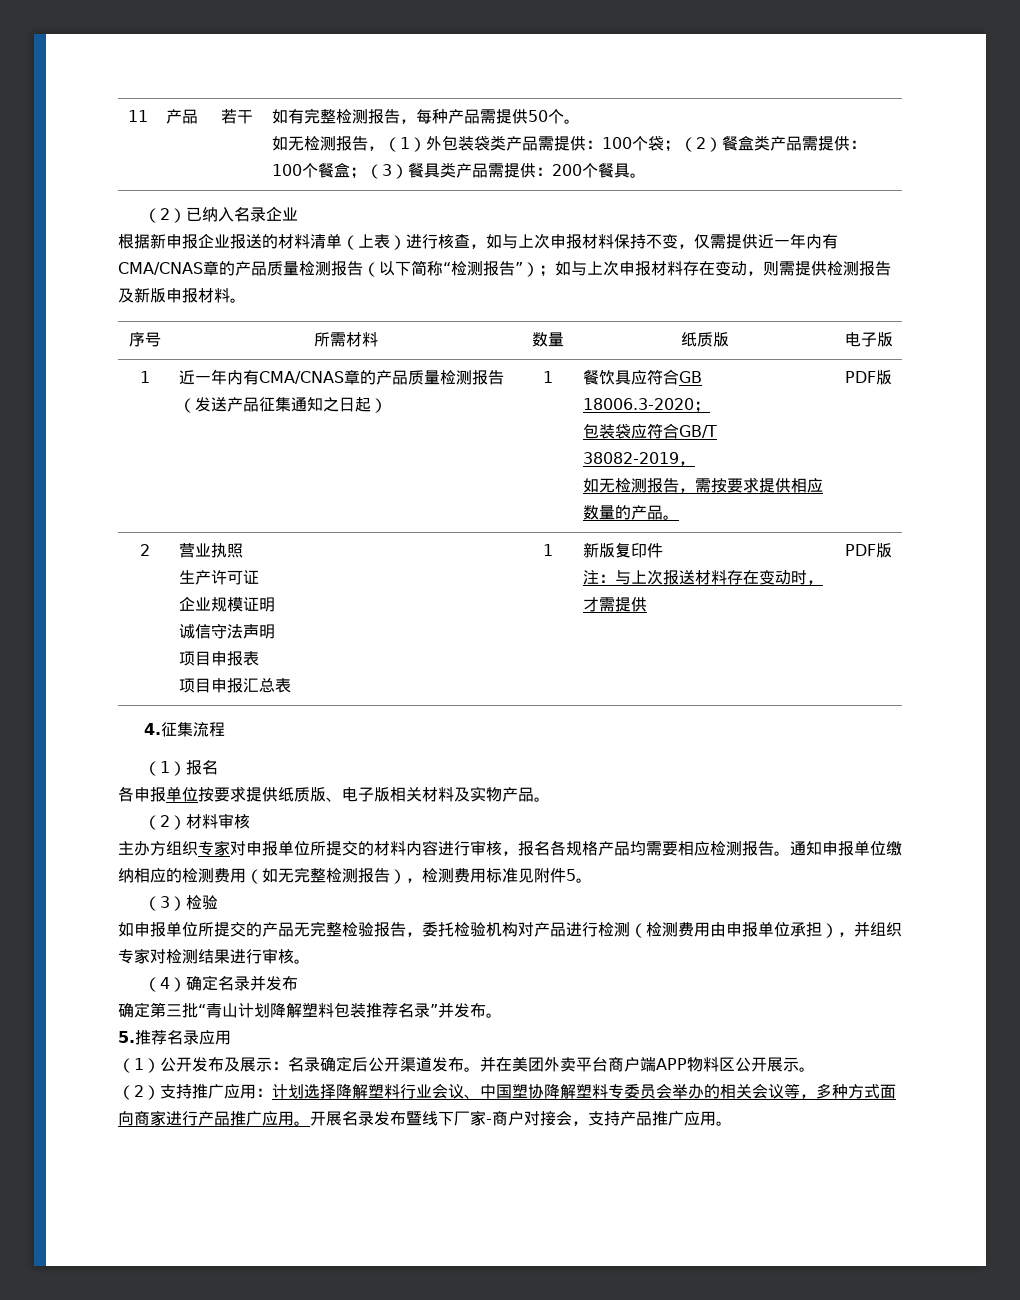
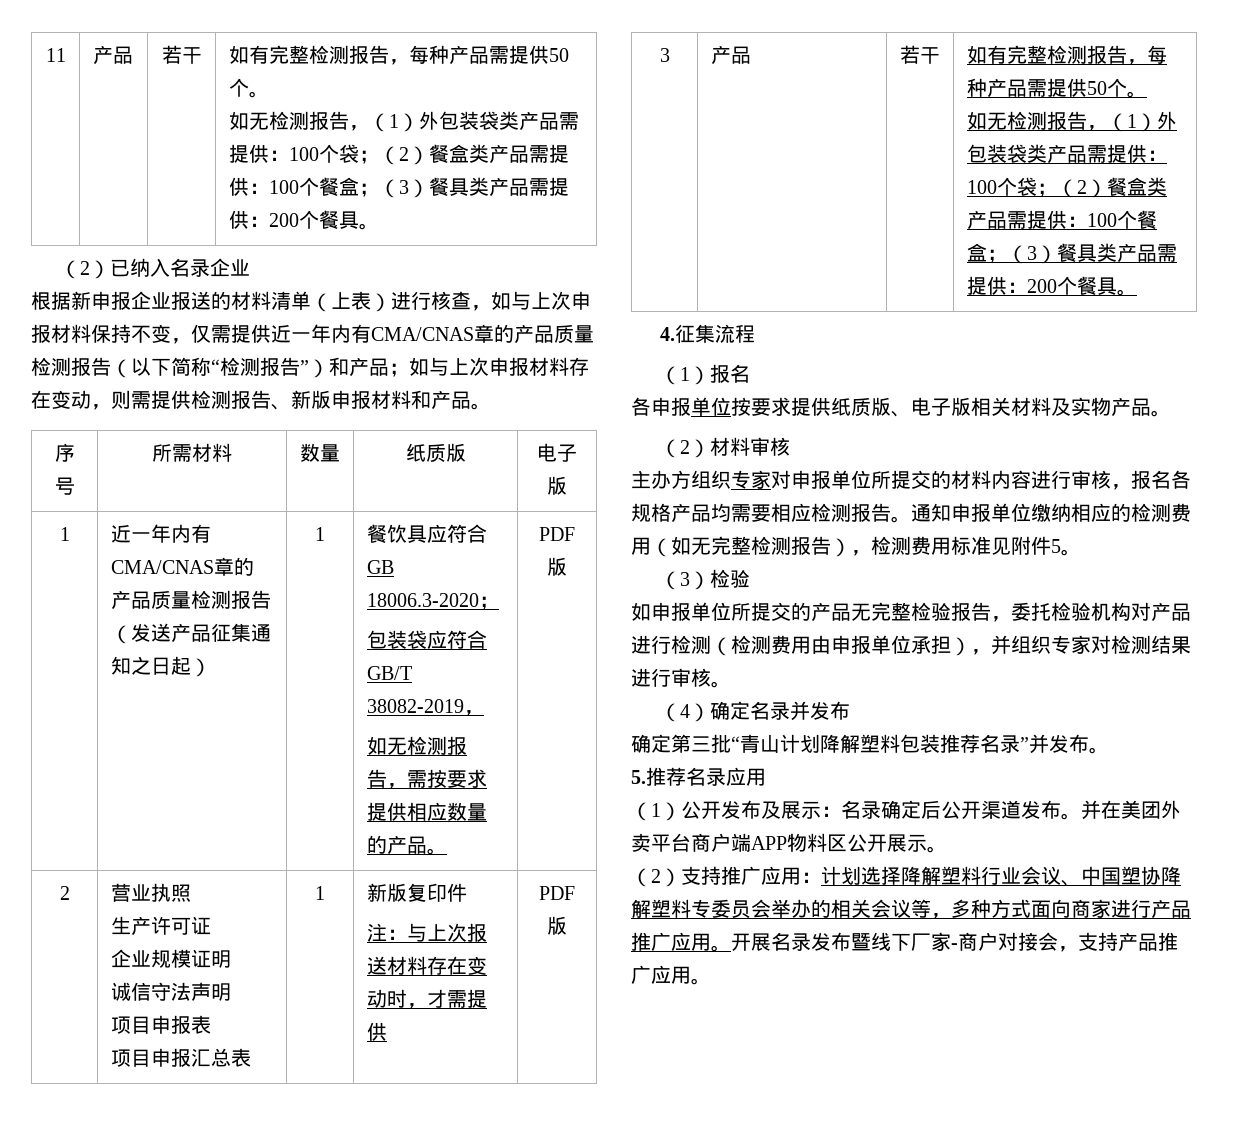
(539, 269) none -> [329,357,389,376] 和产品
[118,288,134,303] 及 -> [271,404,291,410] 、
(230, 295) none -> [411,390,471,409] 和产品
(892, 550) none -> [659,48,670,62] [710,45,751,64] [900,45,940,64] [966,45,1167,65] [966,78,1147,98] [966,111,1177,132] [966,144,1167,163] [966,177,1167,198] [966,210,1157,229] [966,243,1177,264] [966,276,1137,296] // 3 | 产品 | 若干 | 如有完整检测报告，每种产品需提供50个。 // 如无检测报告，（1）外包装袋类产品需提供：100个袋；（2）餐盒类产品需提供：100个餐盒；（3）餐具类产品需提供：200个餐具。

